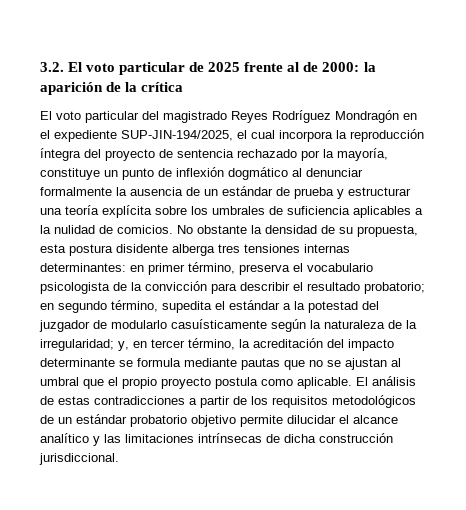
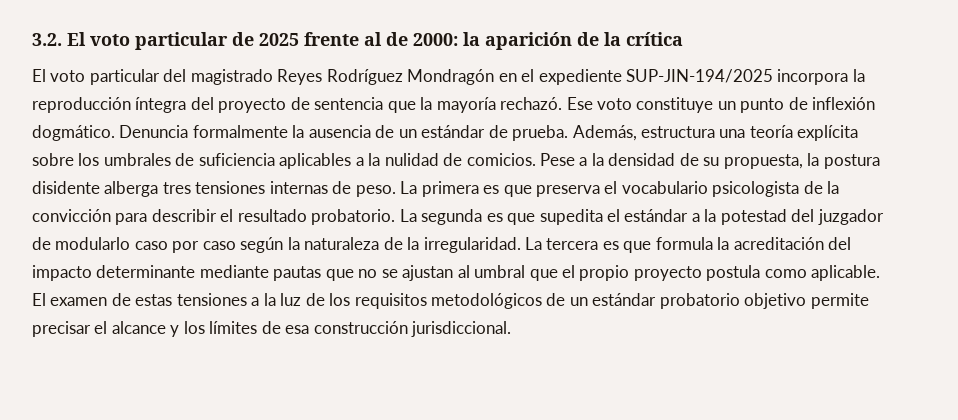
[121,130,275,141] SUP-JIN-194/2025, el cual -> [626,69,774,83] SUP-JIN-194/2025
[237,148,388,161] rechazado por la mayoría, -> [387,97,633,113] que la mayoría rechazó. Ese voto
[228,167,363,180] dogmático al denunciar -> [32,125,189,141] dogmático. Denuncia
[294,187,411,199] prueba y estructurar -> [512,125,716,141] prueba. Además, estructura
[177,225,247,234] No obstante -> [540,153,588,166] Pese a
[40,244,66,253] esta -> [807,153,820,166] la
[40,262,235,275] determinantes: en primer término, -> [332,181,532,197] de peso. La primera es que
[364,282,425,294] [40,300,158,313] probatorio; en segundo término, -> [311,209,536,225] probatorio. La segunda es que
[171,319,267,329] casuísticamente -> [134,241,236,253] caso por caso
[40,338,235,351] irregularidad; y, en tercer término, -> [423,237,713,253] irregularidad. La tercera es que formula
[119,358,181,367] se formula -> (196, 271) none
[372,376,416,386] análisis -> [50,297,108,306] examen
[94,396,230,408] contradicciones a partir -> [176,293,302,306] tensiones a la luz
[287,415,336,424] dilucidar -> [32,321,91,337] precisar
[40,433,316,446] analítico y las limitaciones intrínsecas de dicha -> [170,321,310,337] y los límites de esa

